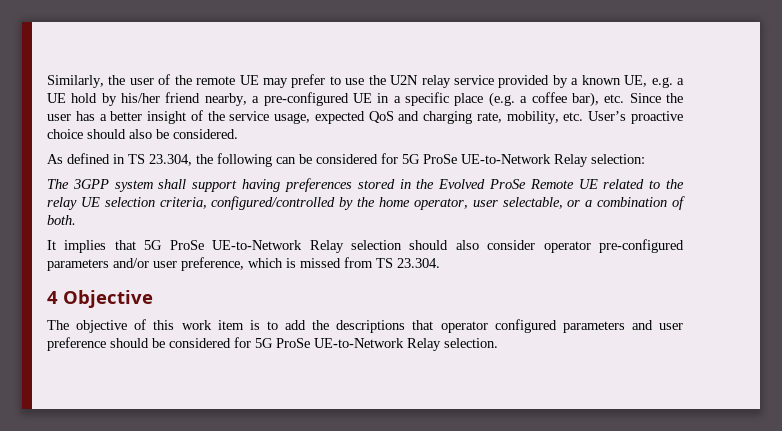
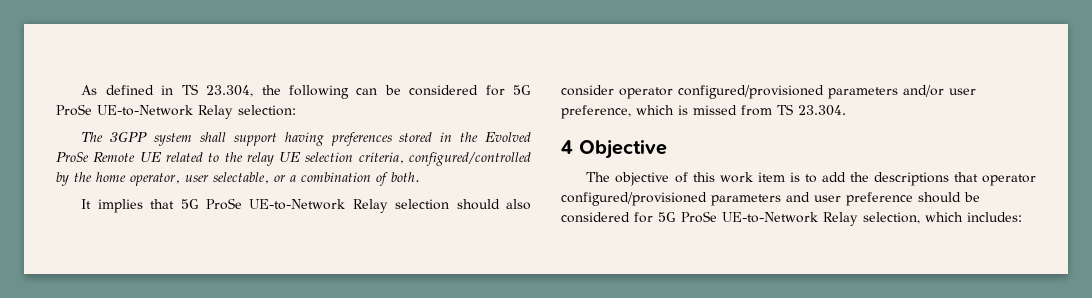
[47,74,685,88] [47,92,683,107] [47,110,683,124] [47,129,238,139] Similarly, the user of the remote UE may prefer to use the U2N relay service provided by a known UE, e.g. a UE hold by his/her friend nearby, a pre-configured UE in a specific place (e.g. a coffee bar), etc. Since the user has a better insight of the service usage, expected QoS and charging rate, mobility, etc. User’s proactive choice should also be considered. // -> (81, 90) none
[599,239,685,253] pre-configured -> [678,85,824,99] configured/provisioned
[494,319,557,333] configured -> [561,192,707,206] configured/provisioned
[444,338,498,348] selection. -> [863,212,1022,224] selection, which includes:

